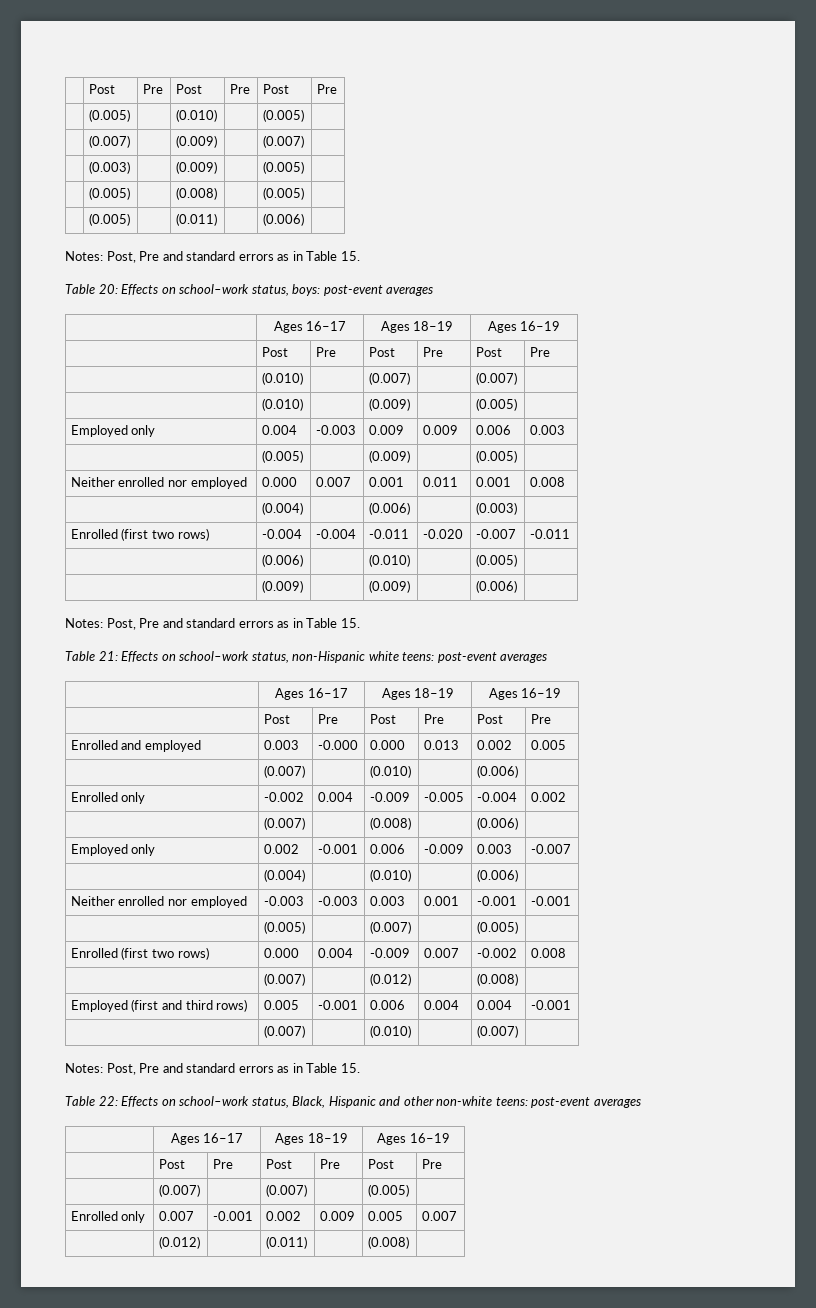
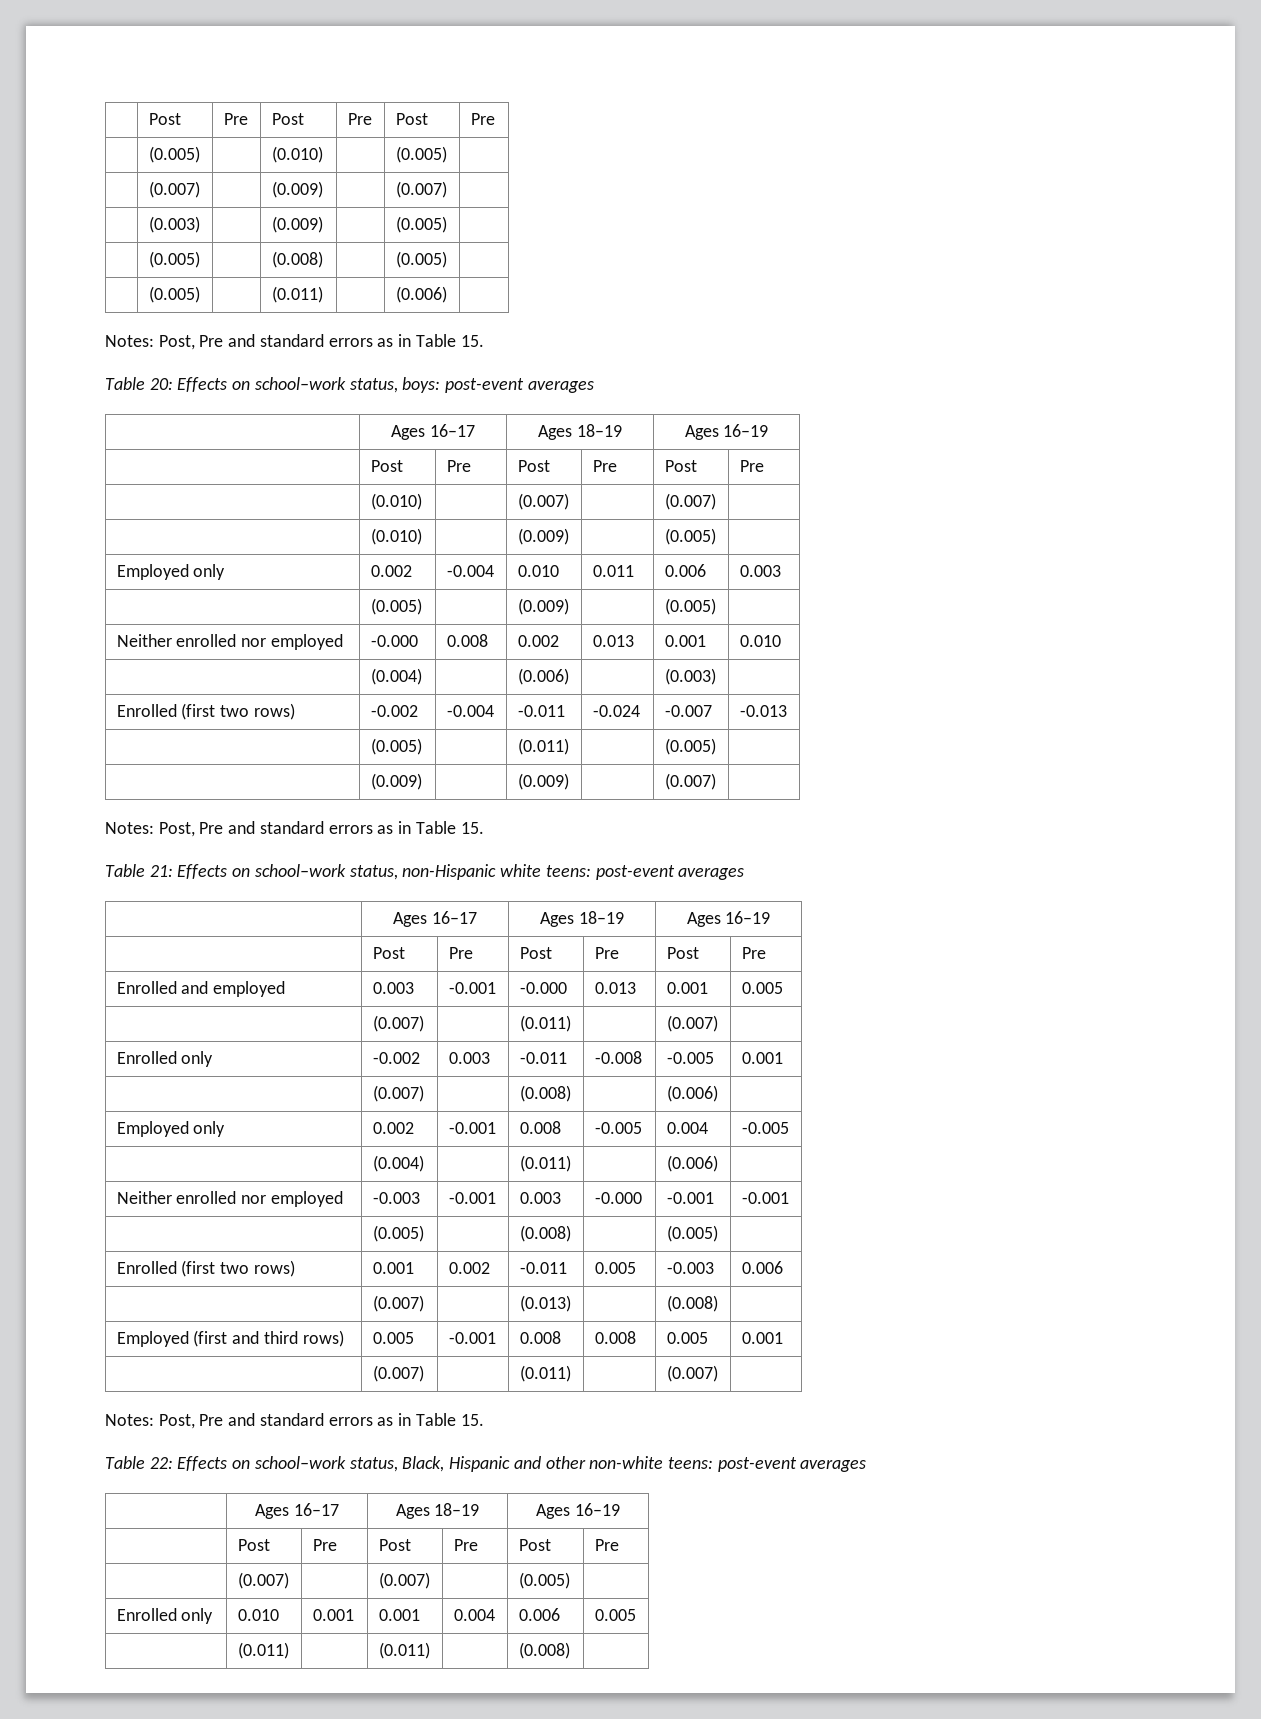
[261,425,297,435] [315,425,356,435] [368,425,404,435] [422,425,458,435] 0.004 | -0.003 | 0.009 | 0.009 -> [370,565,412,577] [446,565,494,577] [517,565,559,577] [592,565,634,577] 0.002 | -0.004 | 0.010 | 0.011
[261,477,297,487] [315,477,351,487] [368,477,404,487] [422,477,458,487] [475,477,511,487] [529,477,565,487] 0.000 | 0.007 | 0.001 | 0.011 | 0.001 | 0.008 -> [370,635,418,647] [446,634,488,647] [517,635,559,647] [592,635,634,647] [664,635,706,647] [739,635,781,647] -0.000 | 0.008 | 0.002 | 0.013 | 0.001 | 0.010
[261,529,302,539] -0.004 -> [370,705,418,717] -0.002
[422,529,463,539] -0.020 -> [592,705,640,717] -0.024
[529,529,570,539] [261,554,303,567] [368,554,410,567] -0.011 // | (0.006) | | (0.010) -> [739,705,787,717] [370,738,422,755] [517,738,569,755] -0.013 // | (0.005) | | (0.011)
[475,580,517,593] (0.006) -> [664,773,716,790] (0.007)
[317,740,358,750] [369,740,405,750] [423,740,459,750] [476,740,512,750] | -0.000 | 0.000 | 0.013 | 0.002 -> [448,982,496,994] [519,982,567,994] [594,982,636,994] [666,982,708,994] | -0.001 | -0.000 | 0.013 | 0.001
[369,765,411,778] [476,765,518,778] (0.010) | | (0.006) -> [519,1015,571,1032] [666,1015,718,1032] (0.011) | | (0.007)
[317,792,353,802] [369,792,410,802] [423,792,464,802] [476,792,517,802] [530,792,566,802] 0.004 | -0.009 | -0.005 | -0.004 | 0.002 -> [448,1052,490,1064] [519,1052,567,1064] [594,1051,642,1064] [666,1052,714,1064] [741,1052,783,1064] 0.003 | -0.011 | -0.008 | -0.005 | 0.001
[369,844,405,854] [423,844,464,854] [476,844,512,854] [530,844,571,854] [263,869,305,882] [369,869,411,882] 0.006 | -0.009 | 0.003 | -0.007 // | (0.004) | | (0.010) -> [519,1121,561,1134] [594,1122,642,1134] [666,1122,708,1134] [741,1122,789,1134] [372,1155,424,1172] [519,1155,571,1172] 0.008 | -0.005 | 0.004 | -0.005 // | (0.004) | | (0.011)
[317,896,358,906] [369,896,405,906] [423,896,459,906] -0.003 | 0.003 | 0.001 -> [448,1192,496,1204] [519,1192,561,1204] [594,1192,642,1204] -0.001 | 0.003 | -0.000
[369,921,411,934] (0.007) -> [519,1225,571,1242] (0.008)
[263,948,299,958] [317,948,353,958] [369,948,410,958] [423,948,459,958] [476,948,517,958] [530,948,566,958] [263,973,305,986] [369,973,411,986] 0.000 | 0.004 | -0.009 | 0.007 | -0.002 | 0.008 // | (0.007) | | (0.012) -> [372,1262,414,1274] [448,1262,490,1274] [519,1262,567,1274] [594,1262,636,1274] [666,1262,714,1274] [741,1261,783,1274] [372,1295,424,1312] [519,1295,571,1312] 0.001 | 0.002 | -0.011 | 0.005 | -0.003 | 0.006 // | (0.007) | | (0.013)
[369,1000,405,1010] [423,1000,459,1010] [476,1000,512,1010] [530,1000,571,1010] [263,1025,305,1038] [369,1025,411,1038] 0.006 | 0.004 | 0.004 | -0.001 // | (0.007) | | (0.010) -> [519,1331,561,1344] [594,1331,636,1344] [666,1332,708,1344] [741,1332,783,1344] [372,1365,424,1382] [519,1365,571,1382] 0.008 | 0.008 | 0.005 | 0.001 // | (0.007) | | (0.011)
[158,1211,194,1221] [212,1211,253,1221] [265,1211,301,1221] [319,1211,355,1221] [367,1211,403,1221] [421,1211,457,1221] [158,1236,200,1249] 0.007 | -0.001 | 0.002 | 0.009 | 0.005 | 0.007 // | (0.012) -> [237,1609,279,1621] [312,1609,354,1621] [378,1609,420,1621] [453,1609,495,1621] [518,1608,560,1621] [594,1609,636,1621] [237,1642,289,1659] 0.010 | 0.001 | 0.001 | 0.004 | 0.006 | 0.005 // | (0.011)

